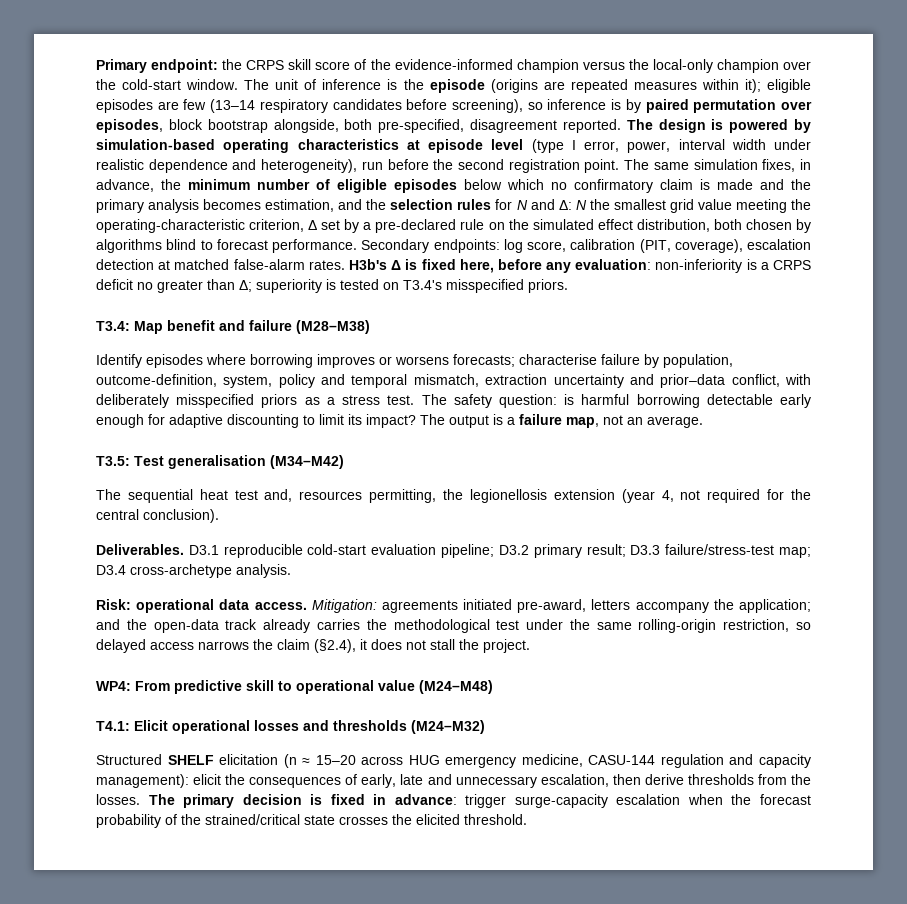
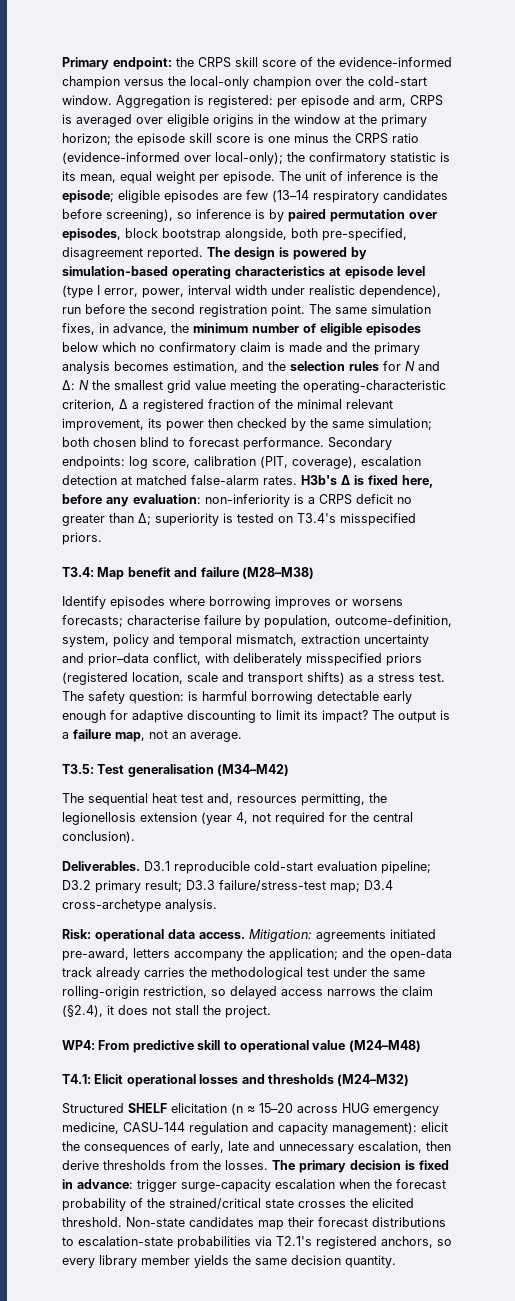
(239, 84) none -> [116,95,443,108] [62,114,427,127] [62,133,419,146] [62,152,450,165] [62,171,275,184] Aggregation is registered: per episode and arm, CRPS is averaged over eligible origins in the window at the primary horizon; the episode skill score is one minus the CRPS ratio (evidence-informed over local-only); the confirmatory statistic is its mean, equal weight per episode.
[429,79,761,93] episode (origins are repeated measures within it); -> [62,190,114,203] episode;
[148,159,358,173] dependence and heterogeneity), -> [359,285,441,298] dependence),
[321,219,812,233] [96,239,162,253] set by a pre-declared rule on the simulated effect distribution, both chosen by algorithms -> [132,399,393,412] [62,418,432,431] [62,437,136,447] a registered fraction of the minimal relevant improvement, its power then checked by the same simulation; both chosen
(298, 401) none -> [62,672,345,685] (registered location, scale and transport shifts)
(527, 819) none -> [126,1217,446,1230] [62,1236,452,1249] [62,1255,396,1268] Non-state candidates map their forecast distributions to escalation-state probabilities via T2.1's registered anchors, so every library member yields the same decision quantity.

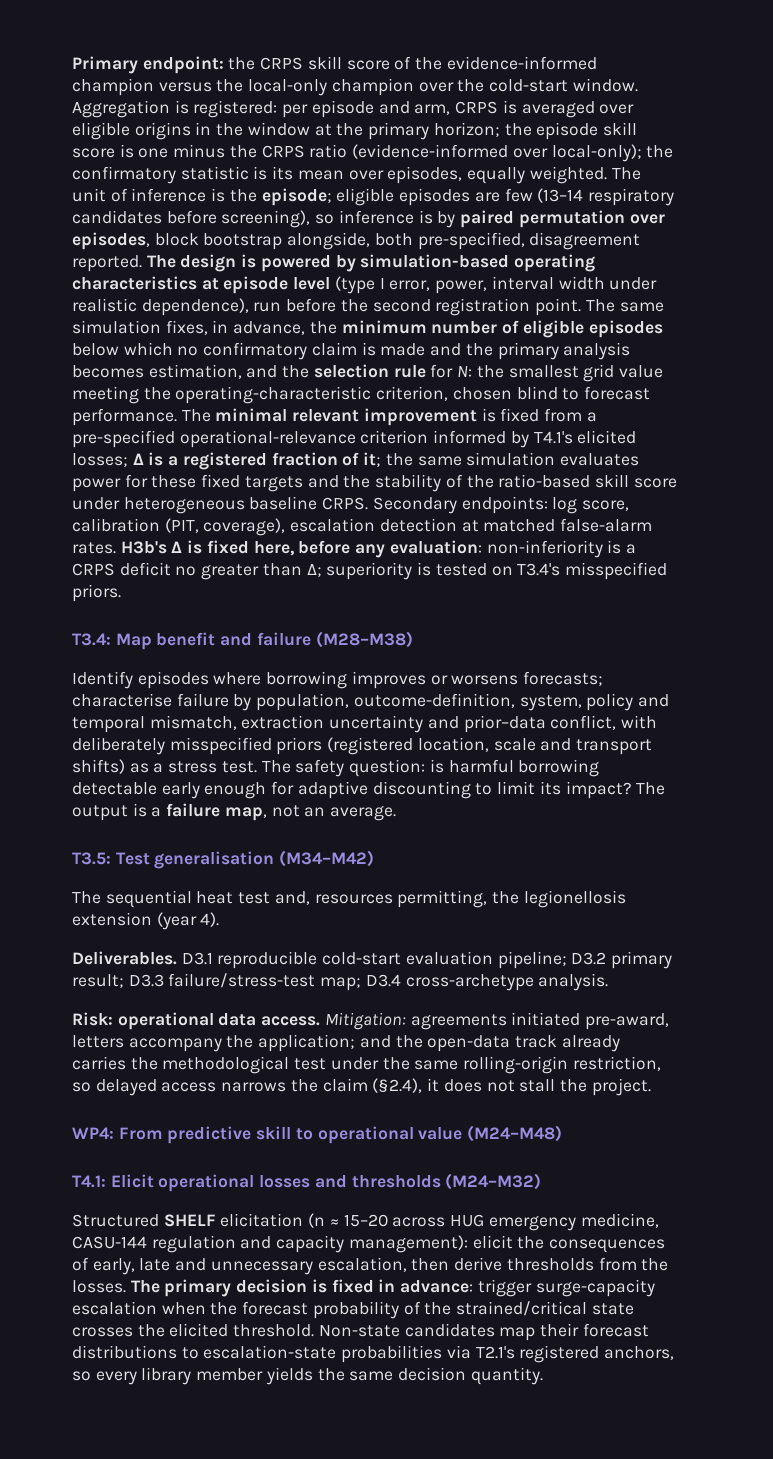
[80,171,275,184] mean, equal weight per episode. -> [297,166,607,184] mean over episodes, equally weighted.
[349,361,440,371] [62,380,89,390] rules for N and Δ: N -> [393,364,473,378] rule for N:
[119,399,393,412] [62,418,432,431] [62,437,89,447] Δ a registered fraction of the minimal relevant improvement, its power then checked by the same simulation; both -> (449, 393) none
(324, 443) none -> [181,408,597,426] [72,430,637,448] [72,452,639,470] [72,474,677,492] [72,496,369,514] The minimal relevant improvement is fixed from a pre-specified operational-relevance criterion informed by T4.1's elicited losses; Δ is a registered fraction of it; the same simulation evaluates power for these fixed targets and the stability of the ratio-based skill score under heterogeneous baseline CRPS.
[236,812,413,825] [62,831,135,843] 4, not required for the central conclusion). -> [200,912,220,927] 4).

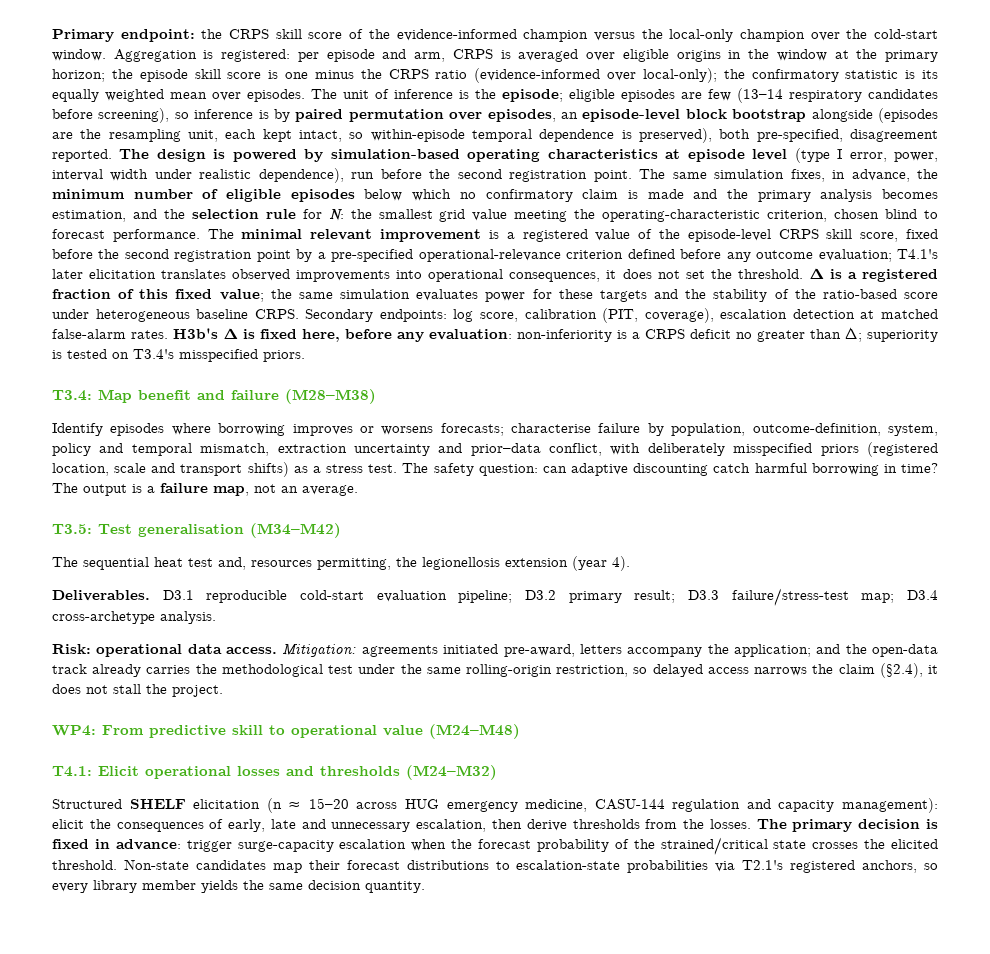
[297,166,607,184] mean over episodes, equally weighted. -> [52,89,305,102] equally weighted mean over episodes.
[154,232,371,250] block bootstrap alongside, -> [561,108,938,123] [52,128,712,143] an episode-level block bootstrap alongside (episodes are the resampling unit, each kept intact, so within-episode temporal dependence is preserved),
[500,408,597,422] [72,430,637,448] [72,453,128,467] fixed from a pre-specified operational-relevance criterion informed by T4.1's elicited losses; -> [506,229,938,242] [52,249,939,262] [52,269,803,282] a registered value of the episode-level CRPS skill score, fixed before the second registration point by a pre-specified operational-relevance criterion defined before any outcome evaluation; T4.1's later elicitation translates observed improvements into operational consequences, it does not set the threshold.
[363,452,382,467] it; -> [139,289,264,302] this fixed value;
[201,474,241,488] fixed -> (593, 294) none
[594,474,629,488] skill -> (897, 294) none
[429,759,600,777] [72,781,632,799] is harmful borrowing detectable early enough for adaptive discounting to limit its impact? -> [542,463,938,476] can adaptive discounting catch harmful borrowing in time?

